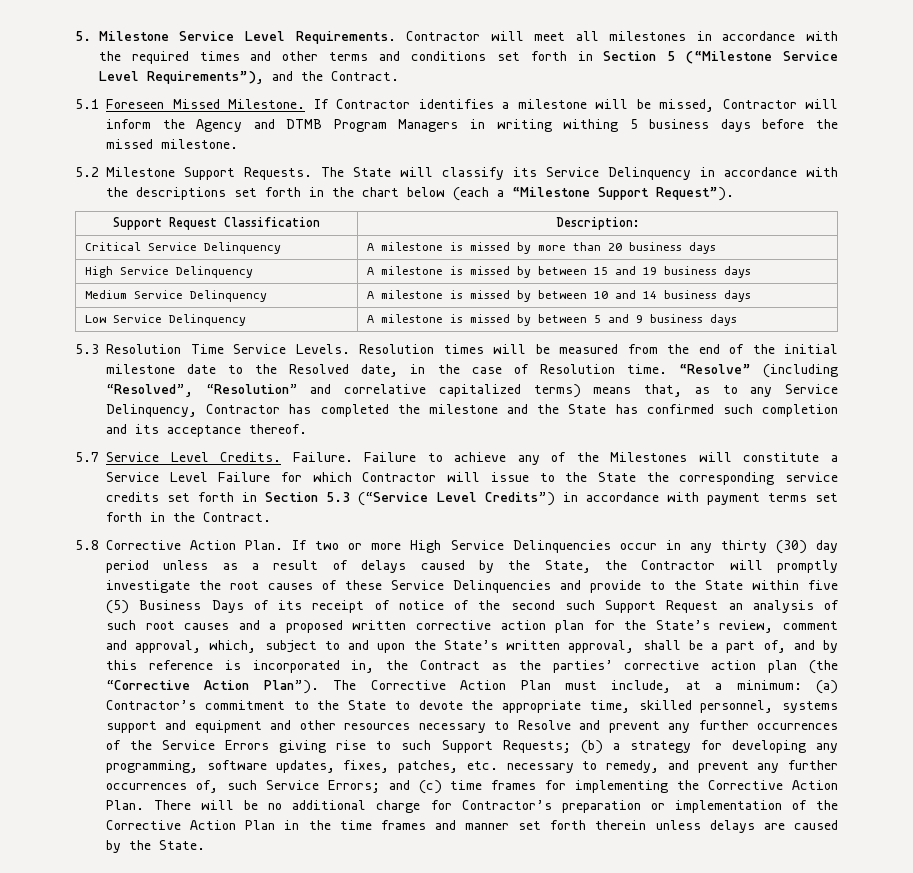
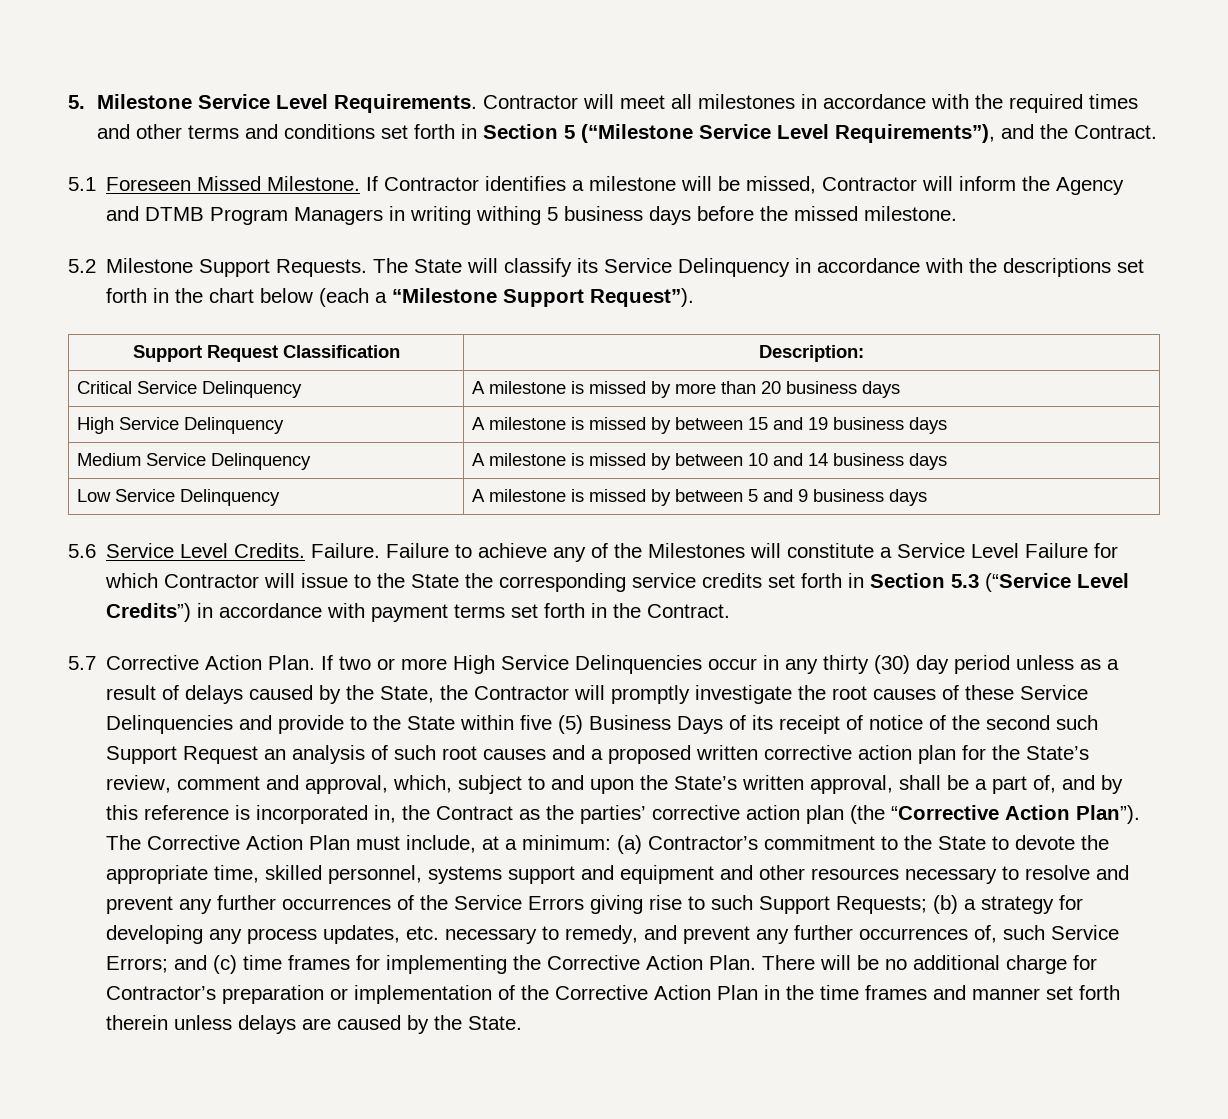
[75,344,838,354] [106,364,839,378] [106,384,839,398] [106,404,838,417] [106,424,307,437] [75,452,99,462] 5.3 Resolution Time Service Levels. Resolution times will be measured from the end of the initial milestone date to the Resolved date, in the case of Resolution time. “Resolve” (including “Resolved”, “Resolution” and correlative capitalized terms) means that, as to any Service Delinquency, Contractor has completed the milestone and the State has confirmed such completion and its acceptance thereof. // 5.7 -> [68,544,96,558] 5.6
[75,540,99,550] 5.8 -> [68,656,96,670] 5.7
[517,720,571,730] Resolve -> [1025,865,1091,880] resolve
[106,760,458,773] programming, software updates, fixes, patches, -> [247,925,401,944] process updates,

